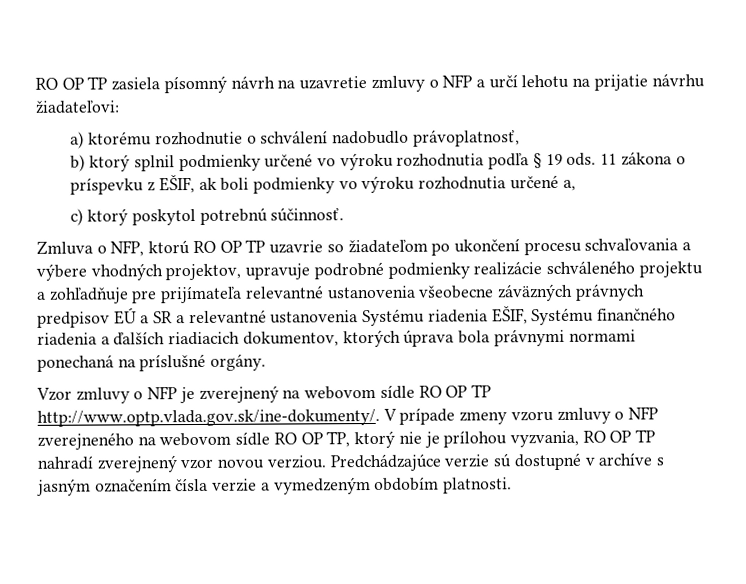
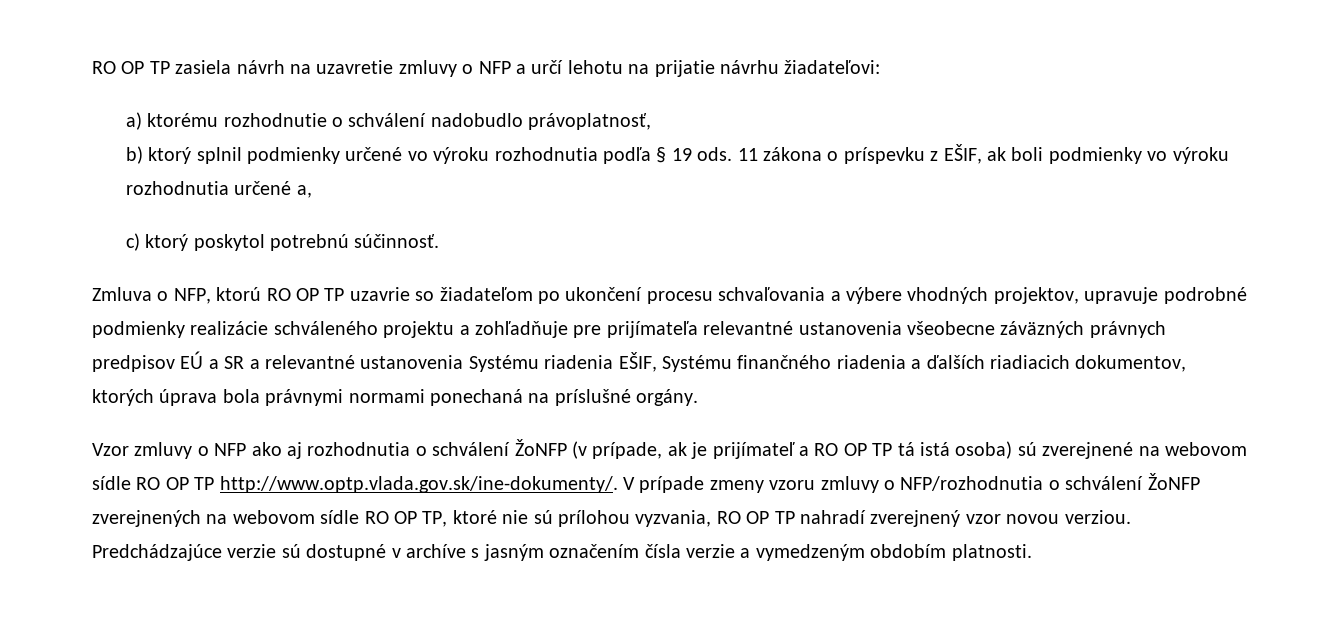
[163,75,227,94] písomný -> (232, 67) none
[179,385,279,404] je zverejnený -> [251,439,1134,459] ako aj rozhodnutia o schválení ŽoNFP (v prípade, ak je prijímateľ a RO OP TP tá istá osoba) sú zverejnené
[628,406,659,420] [37,432,134,450] NFP zverejneného -> [900,473,1200,491] [92,510,201,527] NFP/rozhodnutia o schválení ŽoNFP zverejnených
[354,430,440,449] ktorý nie je -> [452,510,553,524] ktoré nie sú

